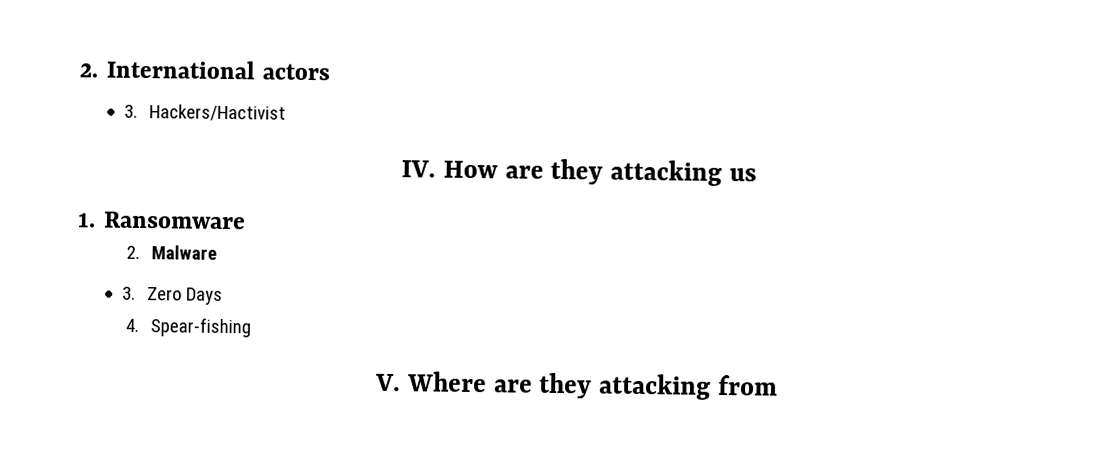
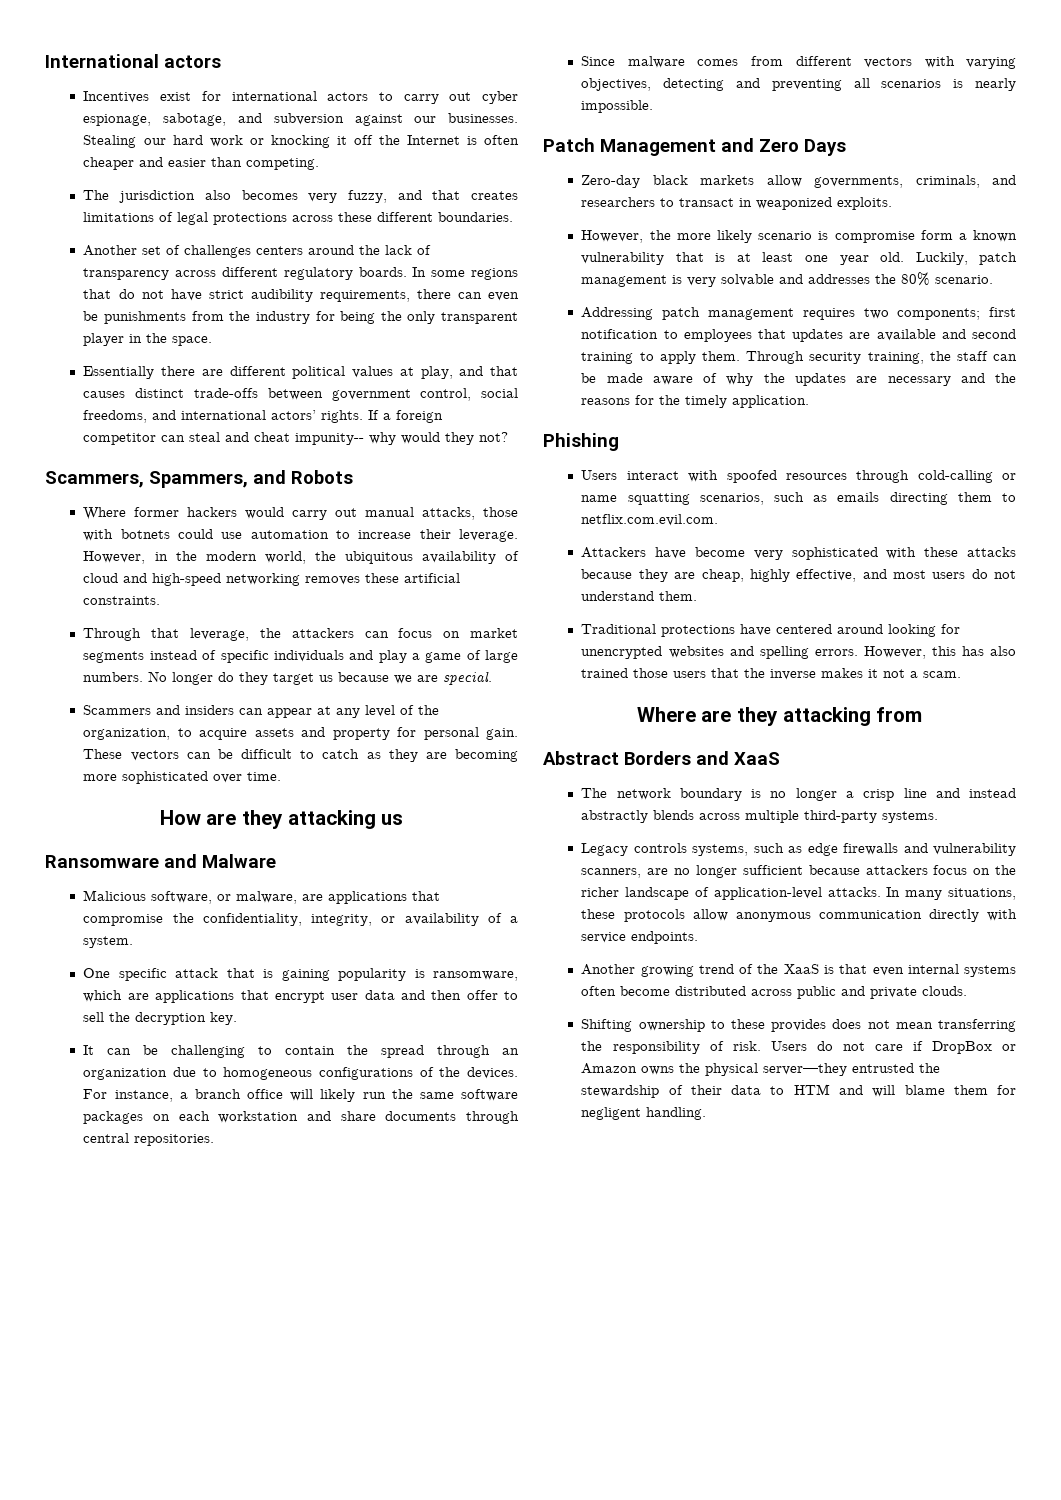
[79,63,98,78] 2. -> (45, 61) none
[123,104,286,122] [400,160,436,178] 3. Hackers/Hactivist // IV. -> [83,91,518,104] [83,113,518,126] [83,135,519,148] [83,157,320,170] [83,190,518,203] [83,212,514,225] [83,245,432,258] [83,267,518,280] [83,289,519,302] [83,311,518,324] [83,333,213,346] [83,366,518,379] [83,388,518,401] [83,410,444,423] [83,432,509,445] [45,470,353,488] [83,507,518,520] [83,529,518,542] [83,551,519,564] [83,573,461,586] [83,596,161,605] [83,628,518,641] [83,650,518,663] [83,671,493,685] [83,705,440,718] [83,727,518,740] [83,749,518,762] [83,771,282,784] Incentives exist for international actors to carry out cyber espionage, sabotage, and subversion against our businesses. Stealing our hard work or knocking it off the Internet is often cheaper and easier than competing. // The jurisdiction also becomes very fuzzy, and that creates limitations of legal protections across these different boundaries. // Another set of challenges centers around the lack of transparency across different regulatory boards. In some regions that do not have strict audibility requirements, there can even be punishments from the industry for being the only transparent player in the space. // Essentially there are different political values at play, and that causes distinct trade-offs between government control, social freedoms, and international actors’ rights. If a foreign competitor can steal and cheat impunity-- why would they not? // Scammers, Spammers, and Robots // Where former hackers would carry out manual attacks, those with botnets could use automation to increase their leverage. However, in the modern world, the ubiquitous availability of cloud and high-speed networking removes these artificial constraints. // Through that leverage, the attackers can focus on market segments instead of specific individuals and play a game of large numbers. No longer do they target us because we are special. // Scammers and insiders can appear at any level of the organization, to acquire assets and property for personal gain. These vectors can be difficult to catch as they are becoming more sophisticated over time. //
[77,212,96,228] 1. -> (404, 819) none
[126,245,141,259] // 2. -> [164,854,197,868] and
[121,286,223,305] [125,317,251,338] [374,373,401,392] 3. Zero Days // 4. Spear-fishing // V. -> [83,890,441,904] [83,913,518,926] [83,936,134,948] [83,968,518,981] [83,990,518,1003] [83,1012,238,1025] [83,1045,519,1058] [83,1067,518,1080] [83,1089,518,1102] [83,1111,519,1124] [83,1133,215,1146] [581,56,1016,69] [581,78,1016,91] [581,100,654,113] [543,138,846,156] [581,175,1016,188] [581,197,893,210] [581,230,1017,243] [581,252,1017,265] [581,272,994,287] [581,307,1016,320] [581,329,1016,342] [581,351,1017,364] [581,373,1016,386] [581,395,810,408] [543,433,619,451] [581,470,1016,483] [581,492,1016,505] [581,514,719,526] [581,547,1016,560] [581,569,1016,582] [581,591,698,601] [581,624,961,637] [581,646,1016,659] [581,668,962,680] Malicious software, or malware, are applications that compromise the confidentiality, integrity, or availability of a system. // One specific attack that is gaining popularity is ransomware, which are applications that encrypt user data and then offer to sell the decryption key. // It can be challenging to contain the spread through an organization due to homogeneous configurations of the devices. For instance, a branch office will likely run the same software packages on each workstation and share documents through central repositories. // Since malware comes from different vectors with varying objectives, detecting and preventing all scenarios is nearly impossible. // Patch Management and Zero Days // Zero-day black markets allow governments, criminals, and researchers to transact in weaponized exploits. // However, the more likely scenario is compromise form a known vulnerability that is at least one year old. Luckily, patch management is very solvable and addresses the 80% scenario. // Addressing patch management requires two components; first notification to employees that updates are available and second training to apply them. Through security training, the staff can be made aware of why the updates are necessary and the reasons for the timely application. // Phishing // Users interact with spoofed resources through cold-calling or name squatting scenarios, such as emails directing them to netflix.com.evil.com. // Attackers have become very sophisticated with these attacks because they are cheap, highly effective, and most users do not understand them. // Traditional protections have centered around looking for unencrypted websites and spelling errors. However, this has also trained those users that the inverse makes it not a scam. //
(779, 385) none -> [543,751,780,765] [581,788,1016,801] [581,810,939,823] [581,843,1016,856] [581,865,1016,878] [581,887,1016,900] [581,909,1017,922] [581,931,699,944] [581,964,1016,977] [581,986,968,999] [581,1019,1016,1032] [581,1041,1016,1054] [581,1063,941,1076] [581,1084,1016,1098] [581,1107,707,1120] // Abstract Borders and XaaS // The network boundary is no longer a crisp line and instead abstractly blends across multiple third-party systems. // Legacy controls systems, such as edge firewalls and vulnerability scanners, are no longer sufficient because attackers focus on the richer landscape of application-level attacks. In many situations, these protocols allow anonymous communication directly with service endpoints. // Another growing trend of the XaaS is that even internal systems often become distributed across public and private clouds. // Shifting ownership to these provides does not mean transferring the responsibility of risk. Users do not care if DropBox or Amazon owns the physical server—they entrusted the stewardship of their data to HTM and will blame them for negligent handling.

